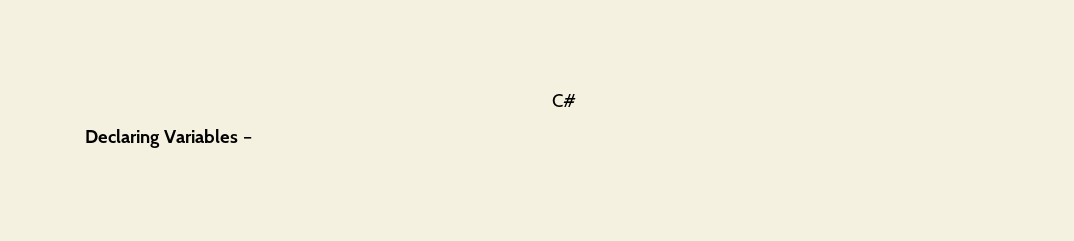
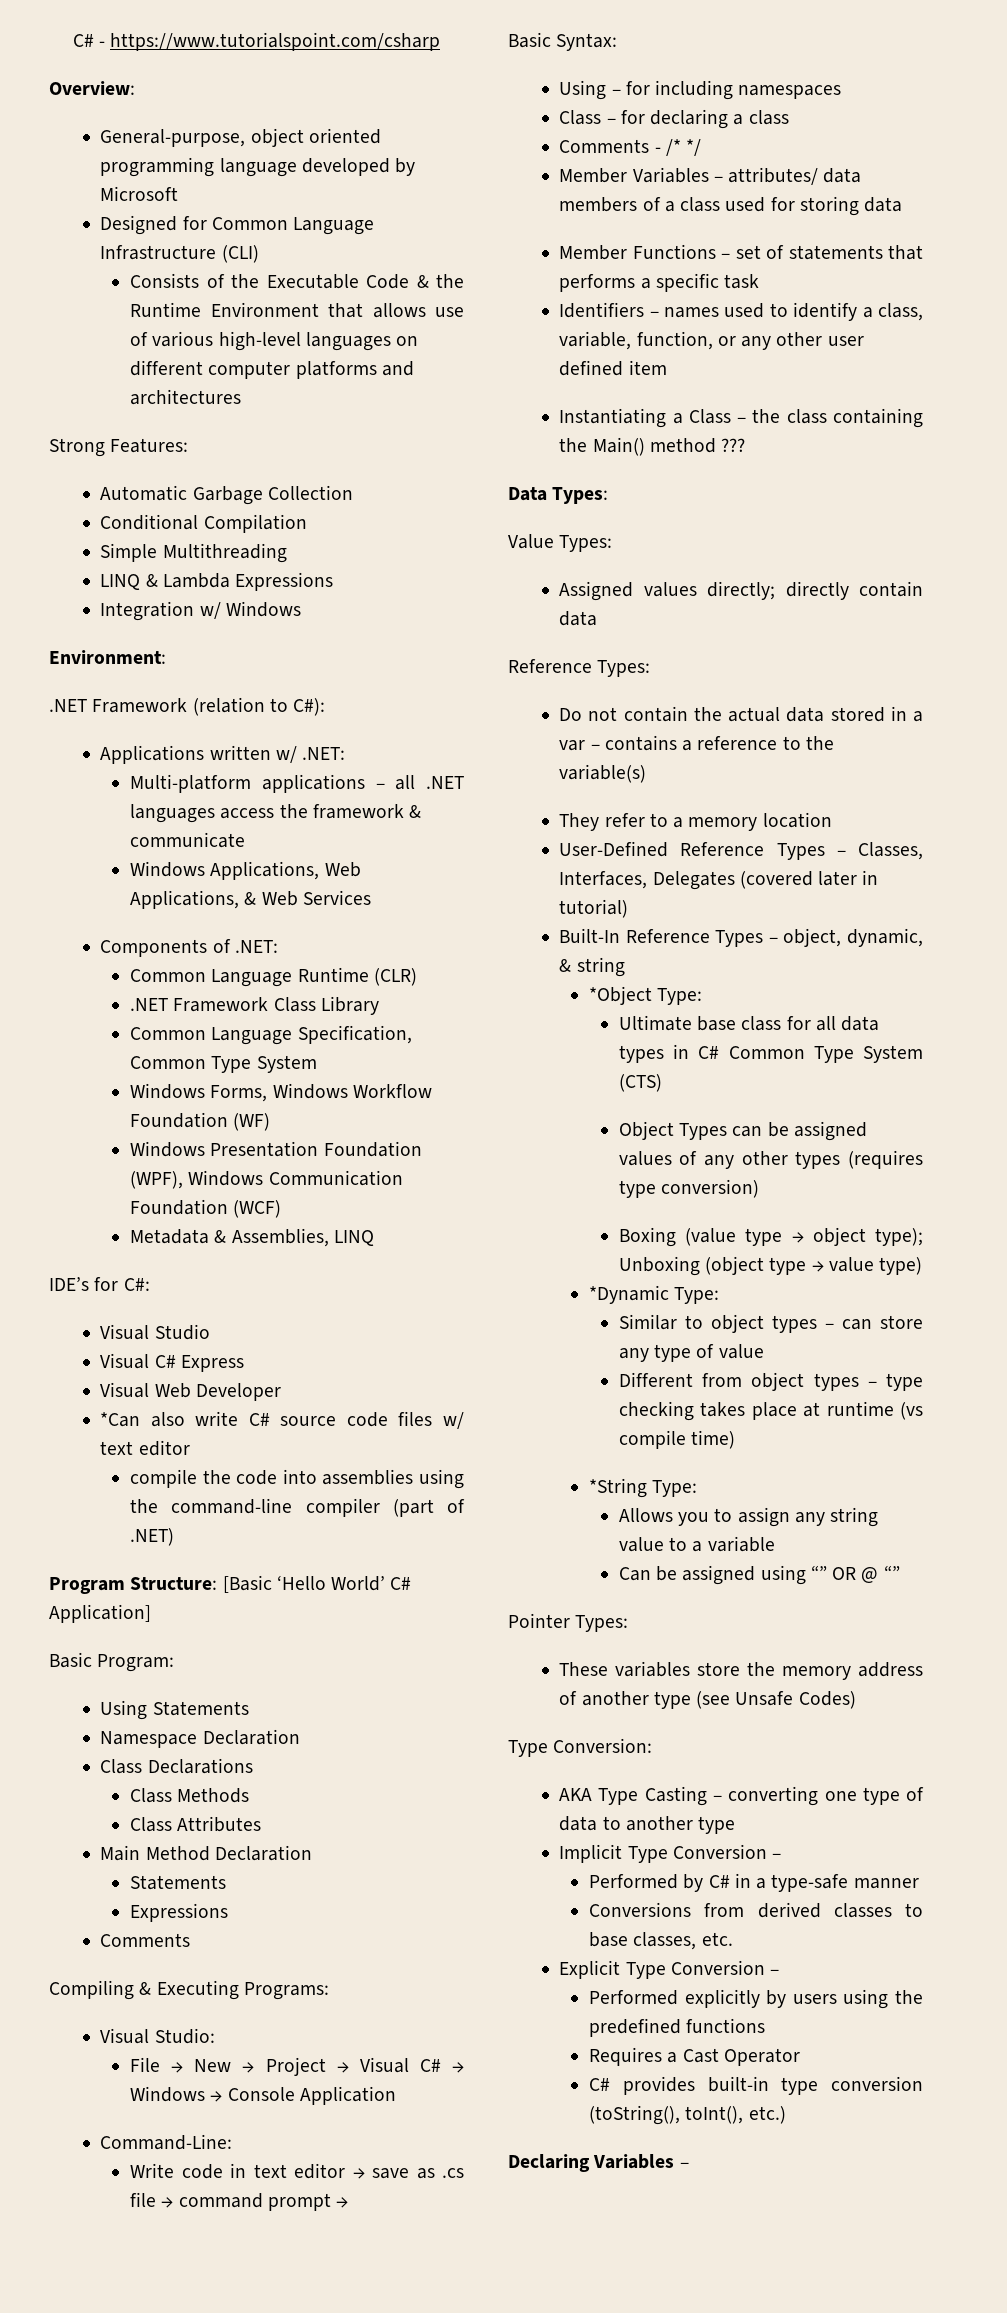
[552,94,576,107] C# -> [72,32,441,51] [49,81,135,95] [100,128,381,147] [100,157,416,177] [100,186,179,201] [100,215,375,235] [100,245,259,263] [130,273,464,289] [130,302,464,318] [130,331,419,351] [130,360,414,379] [130,389,242,405] [49,438,189,457] [100,485,353,505] [100,514,307,533] [100,543,287,563] [100,572,334,591] [100,601,301,621] [49,650,166,664] [49,697,326,716] [100,745,346,764] [130,774,464,793] [130,804,422,823] [130,832,246,848] [130,861,361,880] [130,890,371,909] [100,939,278,957] [130,967,417,987] [130,996,379,1015] [130,1025,412,1045] [130,1055,317,1073] [130,1083,432,1102] [130,1112,271,1131] [130,1141,422,1157] [130,1170,403,1189] [130,1199,282,1218] [130,1228,374,1247] [49,1277,150,1291] [100,1324,210,1340] [100,1353,244,1372] [100,1382,281,1401] [100,1411,464,1429] [100,1440,190,1456] [130,1469,465,1489] [130,1498,465,1517] [130,1528,175,1546] [49,1575,412,1594] [49,1604,151,1623] [49,1652,175,1672] [100,1700,249,1720] [100,1729,300,1748] [100,1758,253,1774] [130,1788,250,1803] [130,1816,262,1832] [100,1845,312,1861] [130,1875,227,1890] [130,1903,229,1922] [100,1933,191,1947] [49,1980,329,2000] [100,2028,215,2044] [130,2057,464,2076] [130,2086,396,2105] [100,2134,233,2150] [130,2163,464,2179] [130,2192,349,2211] [508,32,618,51] [559,80,842,100] [559,109,789,129] [559,139,702,156] [559,167,862,185] [559,196,903,216] [559,244,923,260] [559,273,760,292] [559,302,923,321] [559,331,864,350] [559,360,667,376] [559,408,923,428] [559,437,746,456] [508,487,609,504] [508,534,613,552] [559,581,923,601] [559,611,598,626] [508,659,651,677] [559,706,923,722] [559,735,834,751] [559,764,647,783] [559,812,832,831] [559,841,923,860] [559,870,879,890] [559,899,629,918] [559,928,923,947] [559,957,625,977] [589,986,703,1005] [618,1015,880,1031] [618,1044,923,1063] [618,1074,662,1092] [618,1121,867,1141] [618,1150,923,1169] [618,1179,760,1198] [618,1227,923,1247] [618,1256,923,1276] [589,1285,720,1304] [618,1314,923,1333] [618,1344,764,1362] [618,1372,923,1391] [618,1401,923,1421] [618,1430,736,1449] [589,1478,698,1498] [618,1507,879,1527] [618,1536,775,1552] [618,1565,900,1585] [508,1613,629,1632] [559,1661,923,1680] [559,1691,856,1709] [508,1738,653,1757] [559,1786,924,1806] [559,1816,736,1834] [559,1844,782,1863] [589,1873,919,1892] [589,1902,923,1918] [589,1932,733,1950] [559,1960,780,1979] [589,1989,923,2009] [589,2018,766,2037] [589,2047,800,2066] [589,2076,923,2095] [589,2105,786,2125] C# - https://www.tutorialspoint.com/csharp // Overview: // General-purpose, object oriented programming language developed by Microsoft // Designed for Common Language Infrastructure (CLI) // Consists of the Executable Code & the Runtime Environment that allows use of various high-level languages on different computer platforms and architectures // Strong Features: // Automatic Garbage Collection // Conditional Compilation // Simple Multithreading // LINQ & Lambda Expressions // Integration w/ Windows // Environment: // .NET Framework (relation to C#): // Applications written w/ .NET: // Multi-platform applications – all .NET languages access the framework & communicate // Windows Applications, Web Applications, & Web Services // Components of .NET: // Common Language Runtime (CLR) // .NET Framework Class Library // Common Language Specification, Common Type System // Windows Forms, Windows Workflow Foundation (WF) // Windows Presentation Foundation (WPF), Windows Communication Foundation (WCF) // Metadata & Assemblies, LINQ // IDE’s for C#: // Visual Studio // Visual C# Express // Visual Web Developer // *Can also write C# source code files w/ text editor // compile the code into assemblies using the command-line compiler (part of .NET) // Program Structure: [Basic ‘Hello World’ C# Application] // Basic Program: // Using Statements // Namespace Declaration // Class Declarations // Class Methods // Class Attributes // Main Method Declaration // Statements // Expressions // Comments // Compiling & Executing Programs: // Visual Studio: // File → New → Project → Visual C# → Windows → Console Application // Command-Line: // Write code in text editor → save as .cs file → command prompt → // Basic Syntax: // Using – for including namespaces // Class – for declaring a class // Comments - /* */ // Member Variables – attributes/ data members of a class used for storing data // Member Functions – set of statements that performs a specific task // Identifiers – names used to identify a class, variable, function, or any other user defined item // Instantiating a Class – the class containing the Main() method ??? // Data Types: // Value Types: // Assigned values directly; directly contain data // Reference Types: // Do not contain the actual data stored in a var – contains a reference to the variable(s) // They refer to a memory location // User-Defined Reference Types – Classes, Interfaces, Delegates (covered later in tutorial) // Built-In Reference Types – object, dynamic, & string // *Object Type: // Ultimate base class for all data types in C# Common Type System (CTS) // Object Types can be assigned values of any other types (requires type conversion) // Boxing (value type → object type); Unboxing (object type → value type) // *Dynamic Type: // Similar to object types – can store any type of value // Different from object types – type checking takes place at runtime (vs compile time) // *String Type: // Allows you to assign any string value to a variable // Can be assigned using “” OR @ “” // Pointer Types: // These variables store the memory address of another type (see Unsafe Codes) // Type Conversion: // AKA Type Casting – converting one type of data to another type // Implicit Type Conversion – // Performed by C# in a type-safe manner // Conversions from derived classes to base classes, etc. // Explicit Type Conversion – // Performed explicitly by users using the predefined functions // Requires a Cast Operator // C# provides built-in type conversion (toString(), toInt(), etc.)

